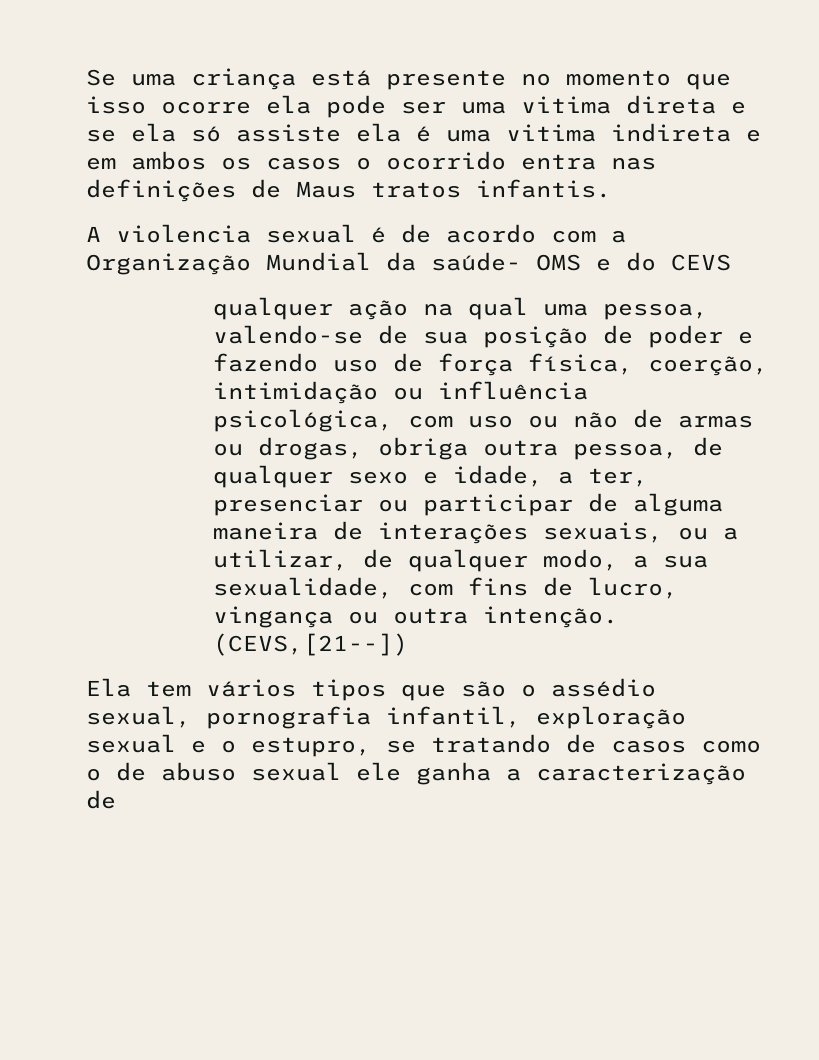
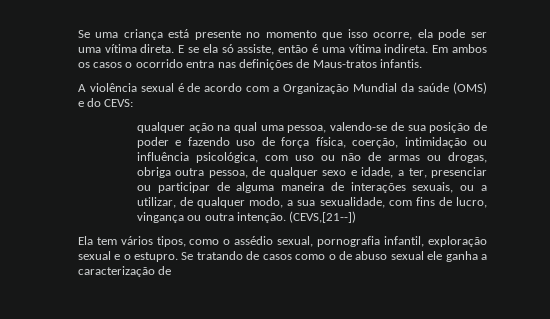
[161,101,252,114] ocorre -> [373,32,413,40] ocorre,
[521,95,747,114] [86,123,762,142] [86,157,117,170] vitima direta e se ela só assiste ela é uma vitima indireta e em -> [104,44,449,55] vítima direta. E se ela só assiste, então é uma vítima indireta. Em
[296,181,462,198] Maus tratos -> [312,60,377,68] Maus-tratos
[116,224,252,243] violencia -> [89,83,137,92] violência
[431,252,582,271] saúde- OMS -> [418,82,487,94] saúde (OMS)
[671,254,732,271] CEVS -> [104,99,134,107] CEVS:
[311,679,507,701] tipos que são -> [156,236,220,247] tipos, como
[251,737,417,757] estupro, se -> [133,252,194,262] estupro. Se

